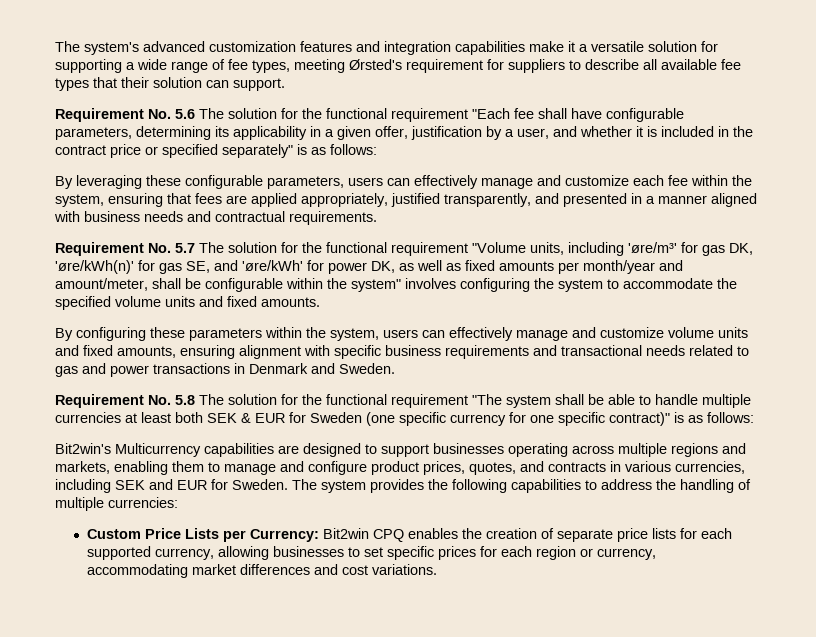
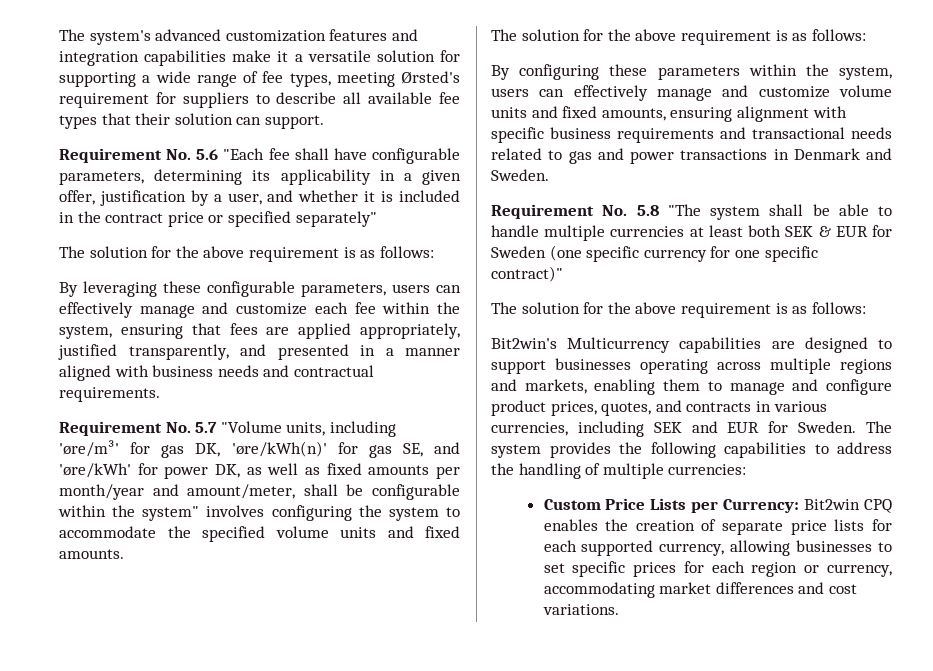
[199,108,468,122] The solution for the functional requirement -> (219, 154) none
(293, 151) none -> [59,246,339,262] // The solution for the above requirement
[199,242,468,256] The solution for the functional requirement -> (218, 427) none
(320, 302) none -> [491,29,866,45] // The solution for the above requirement is as follows:
[199,394,468,408] The solution for the functional requirement -> (659, 210) none
(670, 419) none -> [491,302,771,318] // The solution for the above requirement

